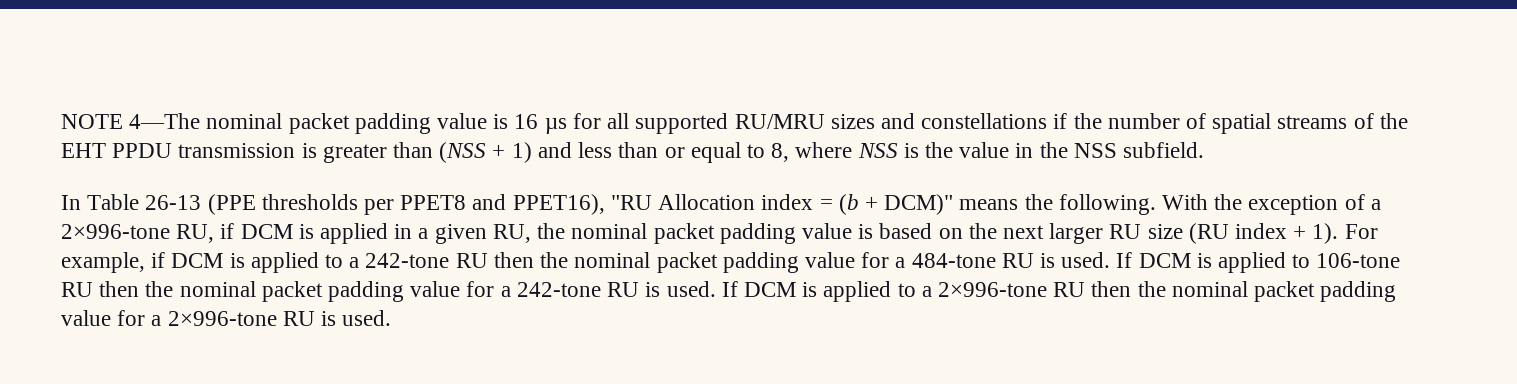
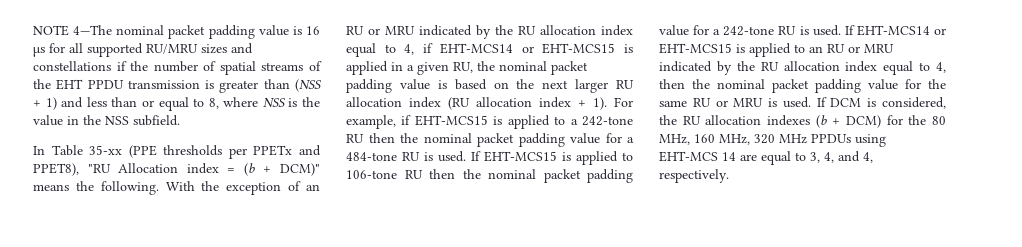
[145,195,202,210] 26-13 -> [89,145,123,155] 35-xx
[400,194,605,215] PPET8 and PPET16), -> [253,145,321,156] [33,163,79,176] PPETx and PPET8),
[1370,199,1381,210] [61,223,293,243] a 2×996-tone RU, if DCM -> [306,184,320,191] [346,25,633,39] [346,43,616,57] an RU or MRU indicated by the RU allocation index equal to 4, if EHT-MCS14 or EHT-MCS15
[1147,223,1229,244] size (RU -> [346,97,532,110] allocation index (RU allocation
[171,253,224,268] DCM -> [414,115,488,126] EHT-MCS15
[1138,253,1191,268] DCM -> [484,151,557,162] EHT-MCS15
[743,281,1397,302] [61,310,392,326] DCM is applied to a 2×996-tone RU then the nominal packet padding value for a 2×996-tone RU is used. -> [856,25,946,36] [659,43,894,57] [659,61,946,75] [659,79,946,93] [659,97,946,109] [659,115,946,128] [659,134,886,147] [659,151,873,165] [659,169,729,183] EHT-MCS14 or EHT-MCS15 is applied to an RU or MRU indicated by the RU allocation index equal to 4, then the nominal packet padding value for the same RU or MRU is used. If DCM is considered, the RU allocation indexes (b + DCM) for the 80 MHz, 160 MHz, 320 MHz PPDUs using EHT-MCS 14 are equal to 3, 4, and 4, respectively.

